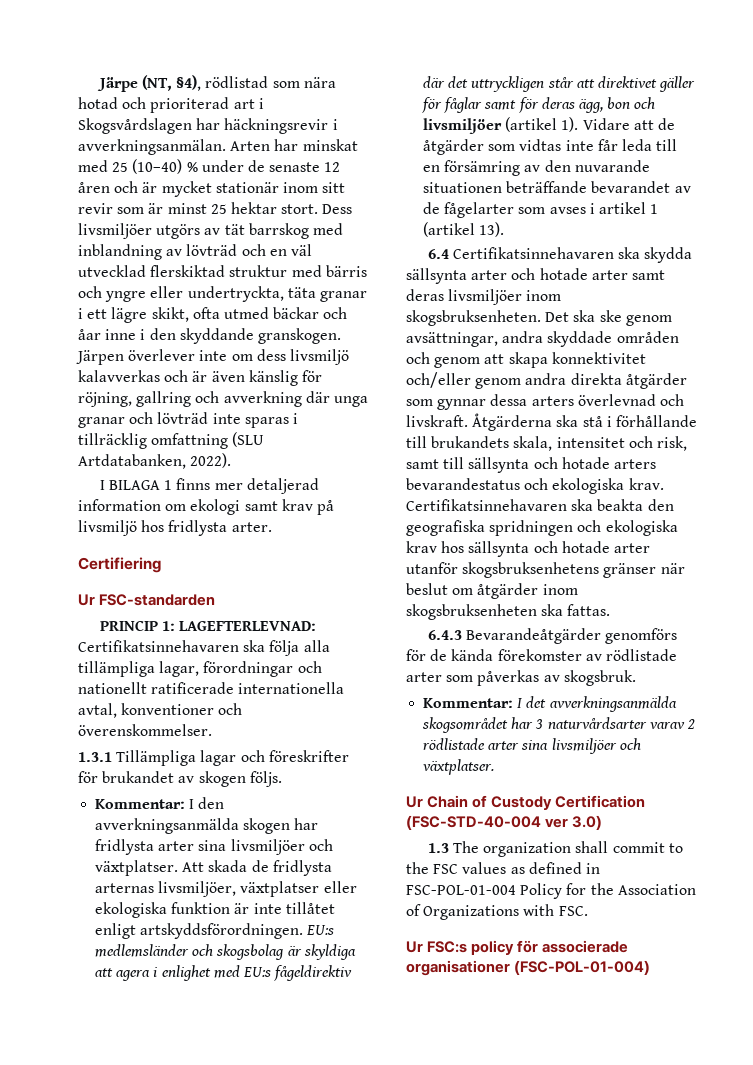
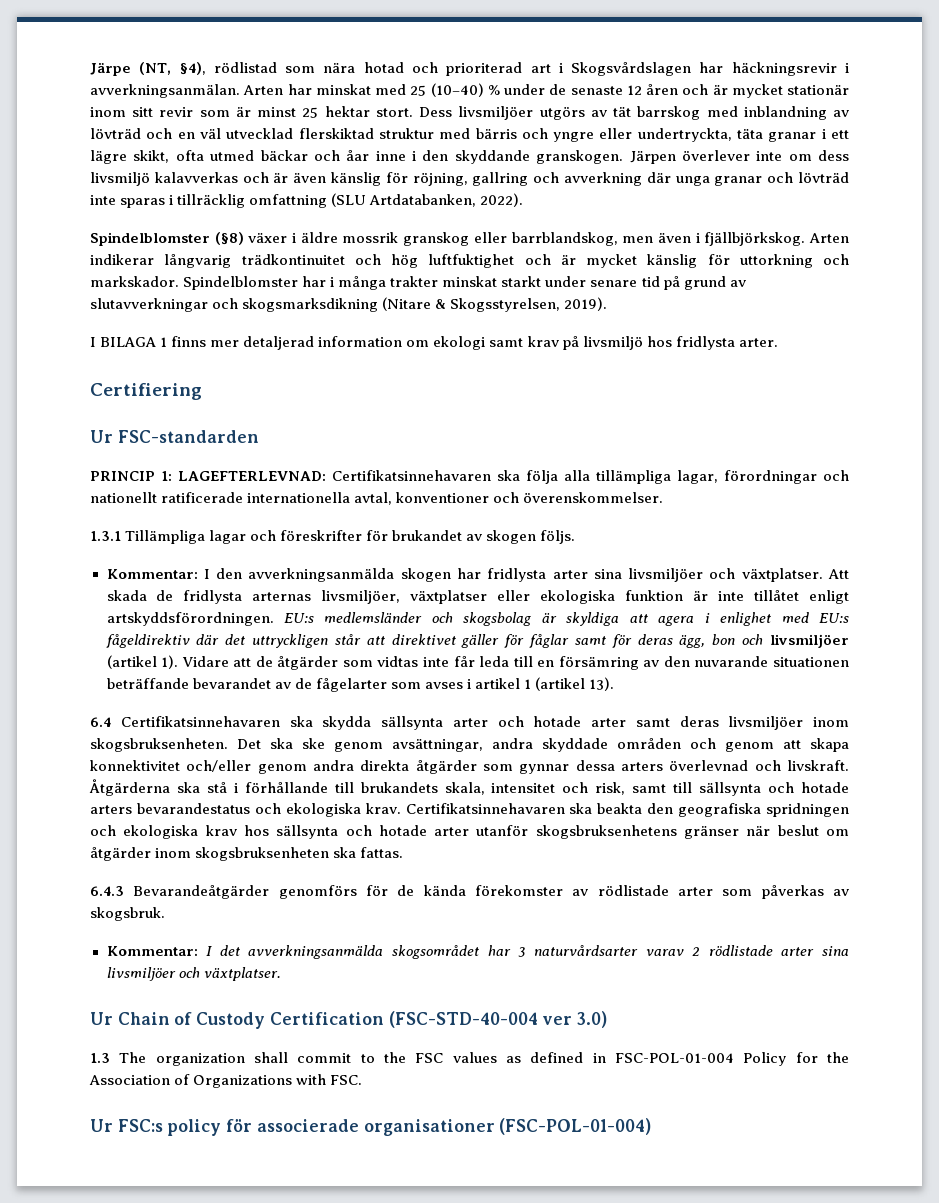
(232, 460) none -> [90,232,850,246] [90,254,849,268] [90,276,747,290] [90,297,608,312] // Spindelblomster (§8) växer i äldre mossrik granskog eller barrblandskog, men även i fjällbjörkskog. Arten indikerar långvarig trädkontinuitet och hög luftfuktighet och är mycket känslig för uttorkning och markskador. Spindelblomster har i många trakter minskat starkt under senare tid på grund av slutavverkningar och skogsmarksdikning (Nitare & Skogsstyrelsen, 2019).

